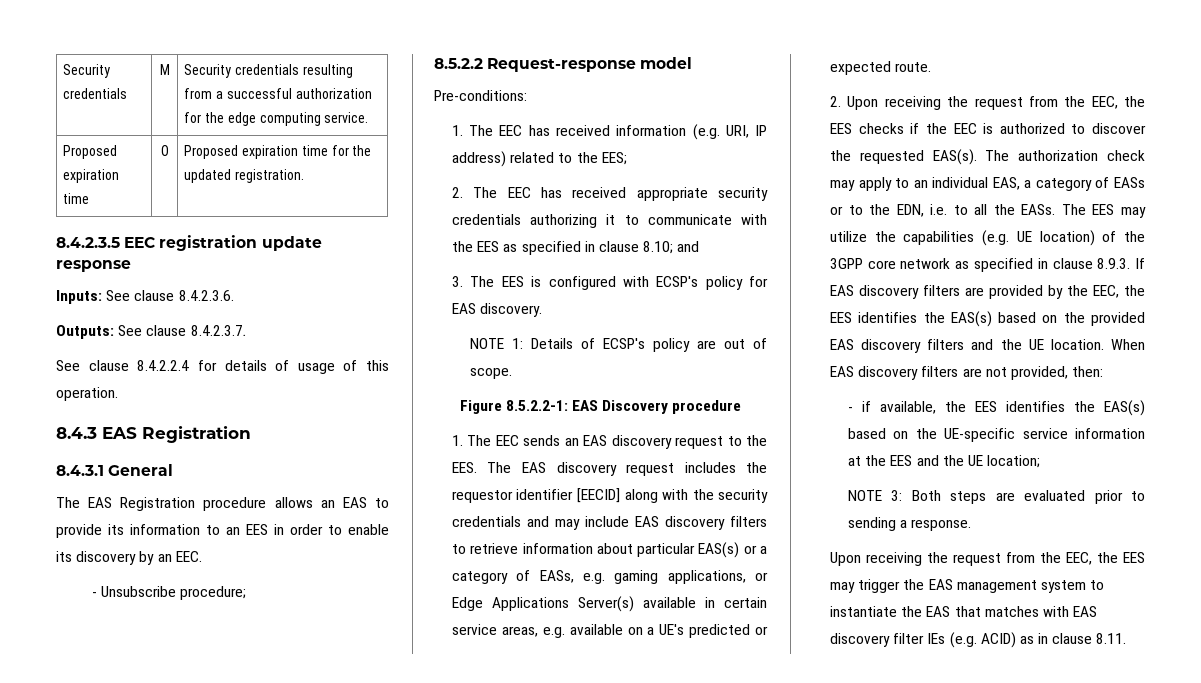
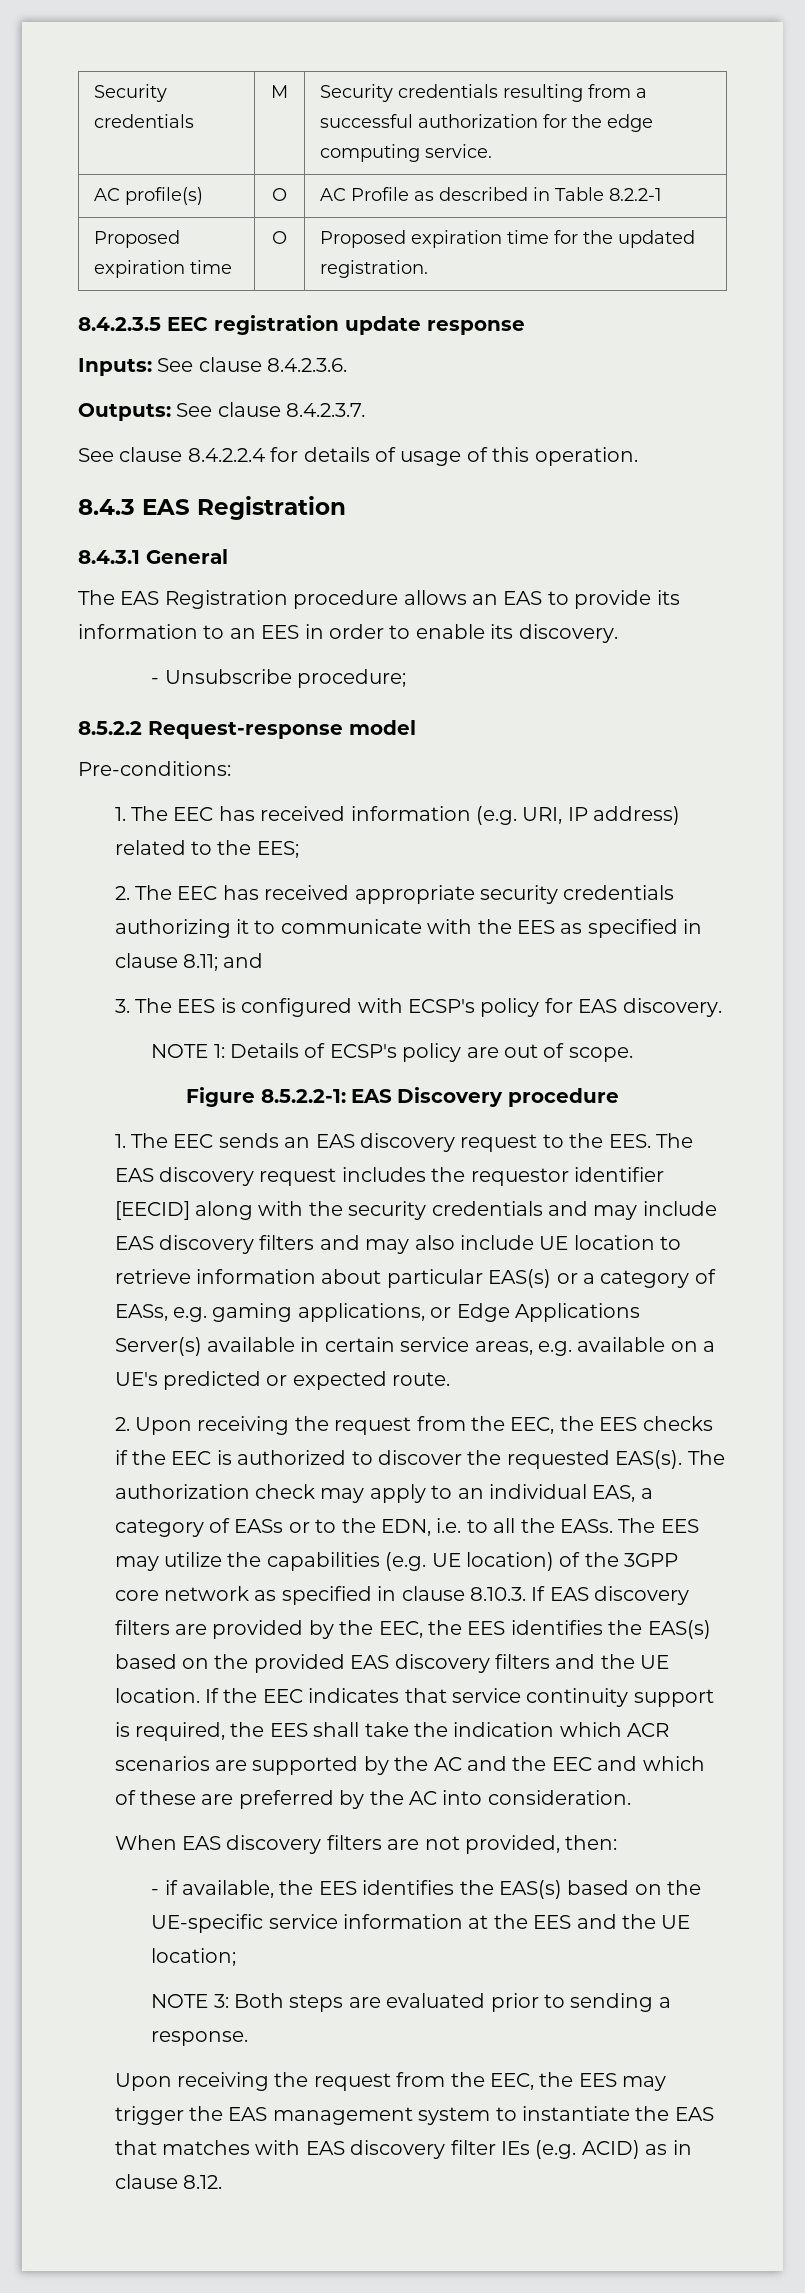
(369, 117) none -> [93,187,203,205] [272,188,287,201] [319,187,662,201] // AC profile(s) | O | AC Profile as described in Table 8.2.2-1
[76,551,202,565] discovery by an EEC. -> [518,624,618,643] discovery.
[643,241,674,254] 8.10; -> [183,954,219,971] 8.11;
(767, 521) none -> [319,1235,655,1254] and may also include UE location
[1097,258,1131,269] 8.9.3. -> [470,1587,527,1601] 8.10.3.
(1104, 344) none -> [205,1688,714,1707] [114,1722,670,1741] [114,1756,705,1775] [114,1790,631,1809] If the EEC indicates that service continuity support is required, the EES shall take the indication which ACR scenarios are supported by the AC and the EEC and which of these are preferred by the AC into consideration. //
[1096,633,1127,644] 8.11. -> [183,2175,223,2189] 8.12.

